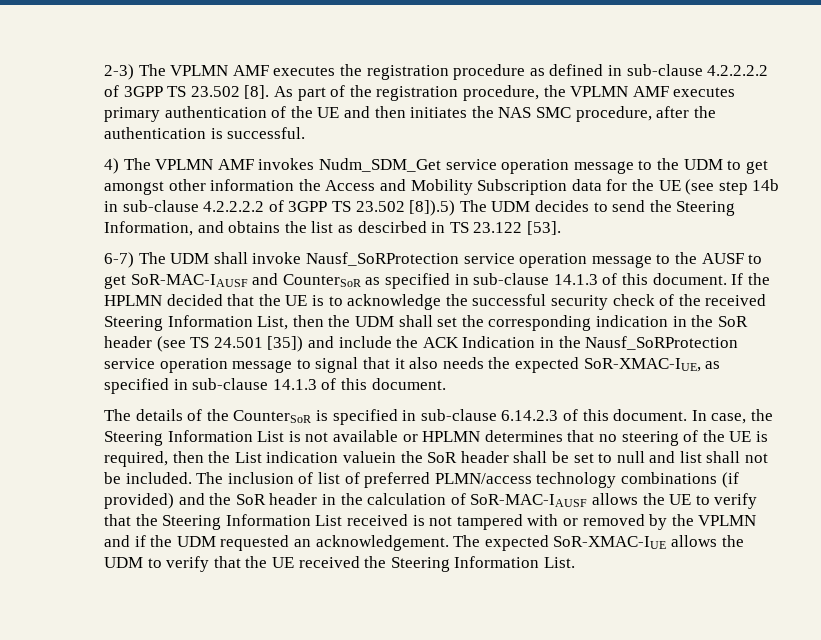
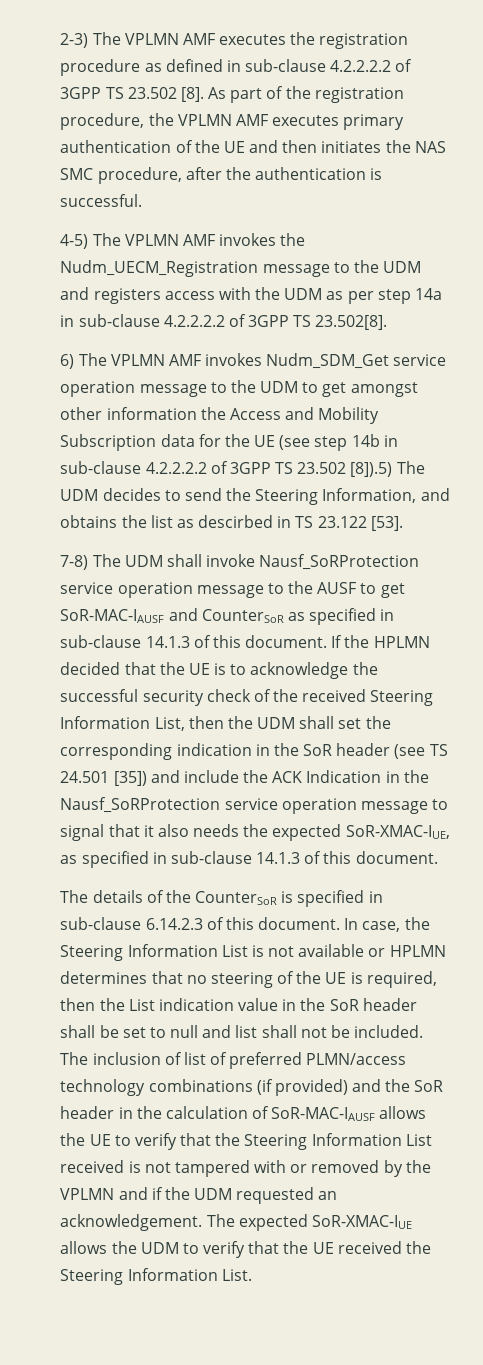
[104,158,120,174] 4) -> [60,233,306,249] [60,260,422,277] [60,287,443,304] [60,314,388,330] [60,354,75,369] 4-5) The VPLMN AMF invokes the Nudm_UECM_Registration message to the UDM and registers access with the UDM as per step 14a in sub-clause 4.2.2.2.2 of 3GPP TS 23.502[8]. // 6)
[104,252,135,268] 6-7) -> [60,555,89,570] 7-8)
[342,451,396,463] valuein -> [238,998,297,1011] value in

